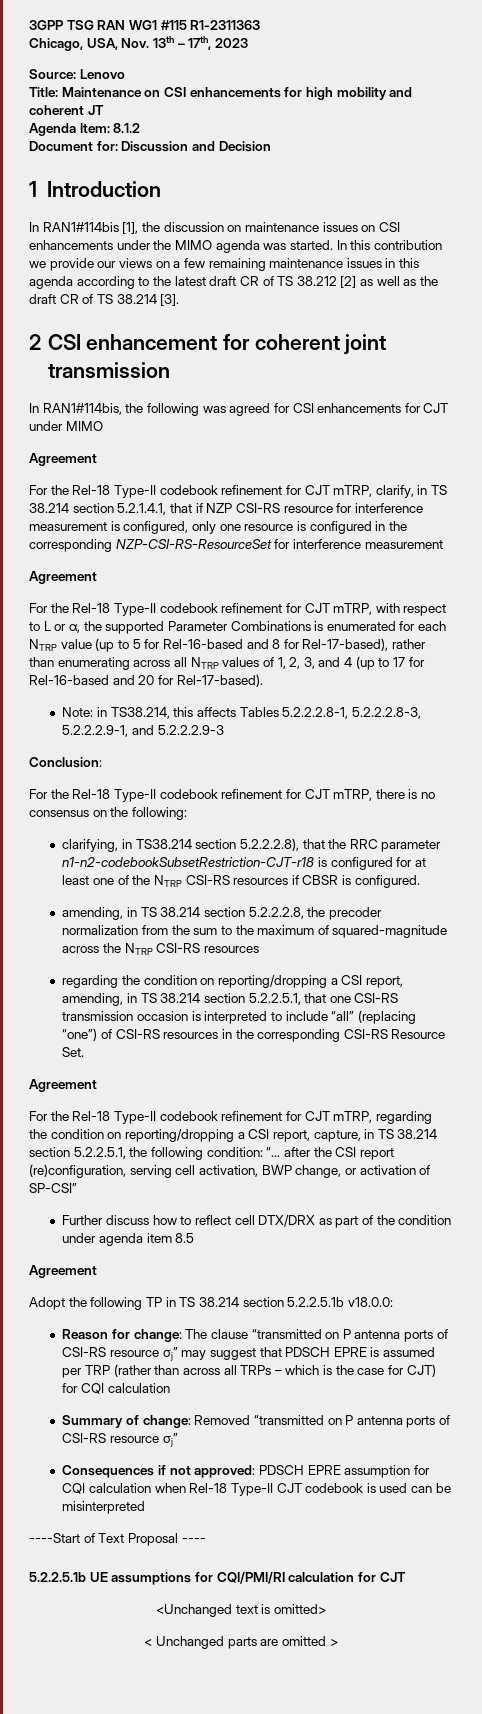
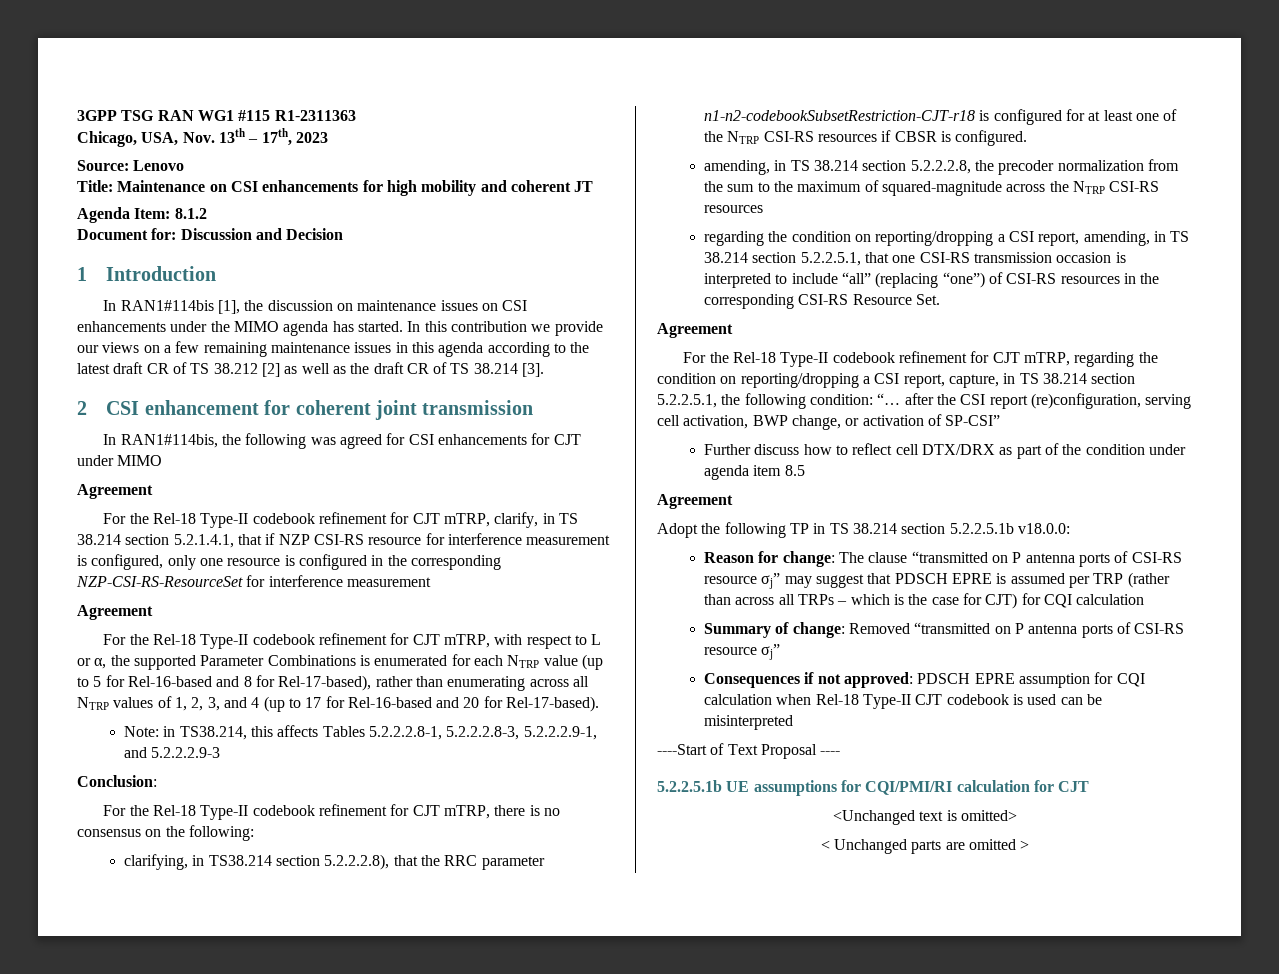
[263,243,287,250] was -> [332,321,354,332] has

